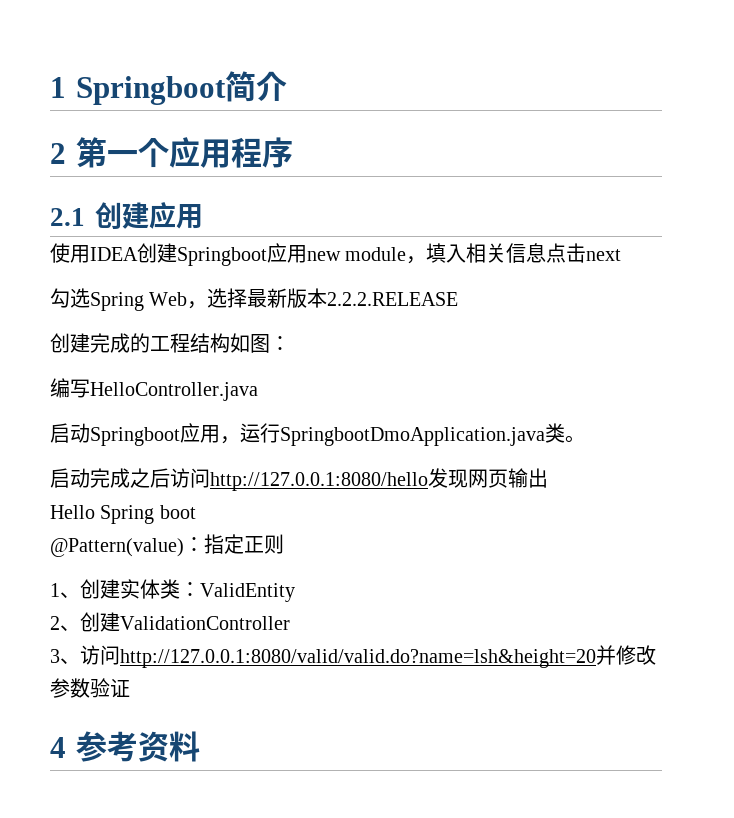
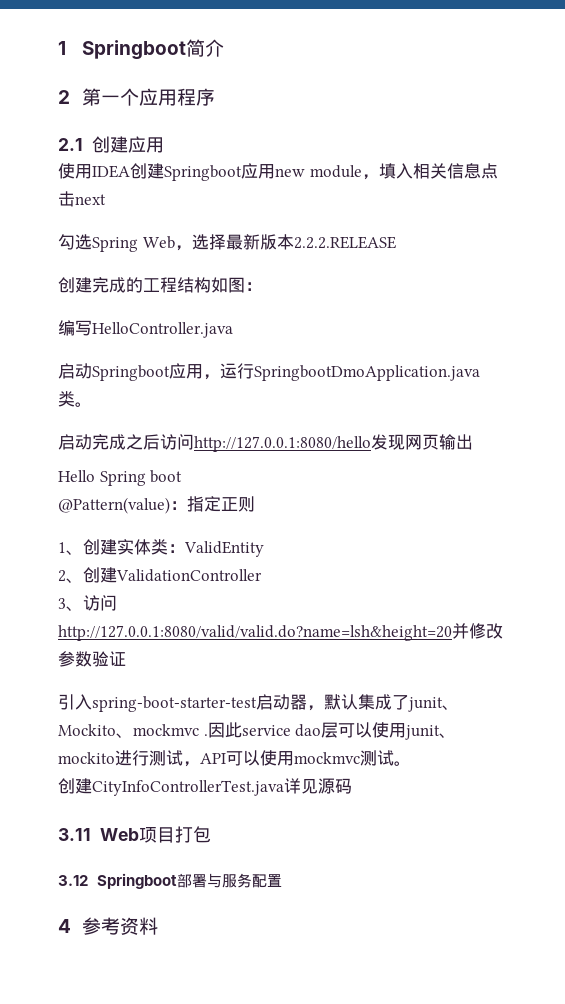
(130, 688) none -> [58,694,459,712] [58,722,457,740] [58,750,411,767] [58,778,352,796] [58,826,211,843] [58,873,282,889] // 引入spring-boot-starter-test启动器，默认集成了junit、Mockito、mockmvc .因此service dao层可以使用junit、mockito进行测试，API可以使用mockmvc测试。 // 创建CityInfoControllerTest.java详见源码 // 3.11 Web项目打包 // 3.12 Springboot部署与服务配置

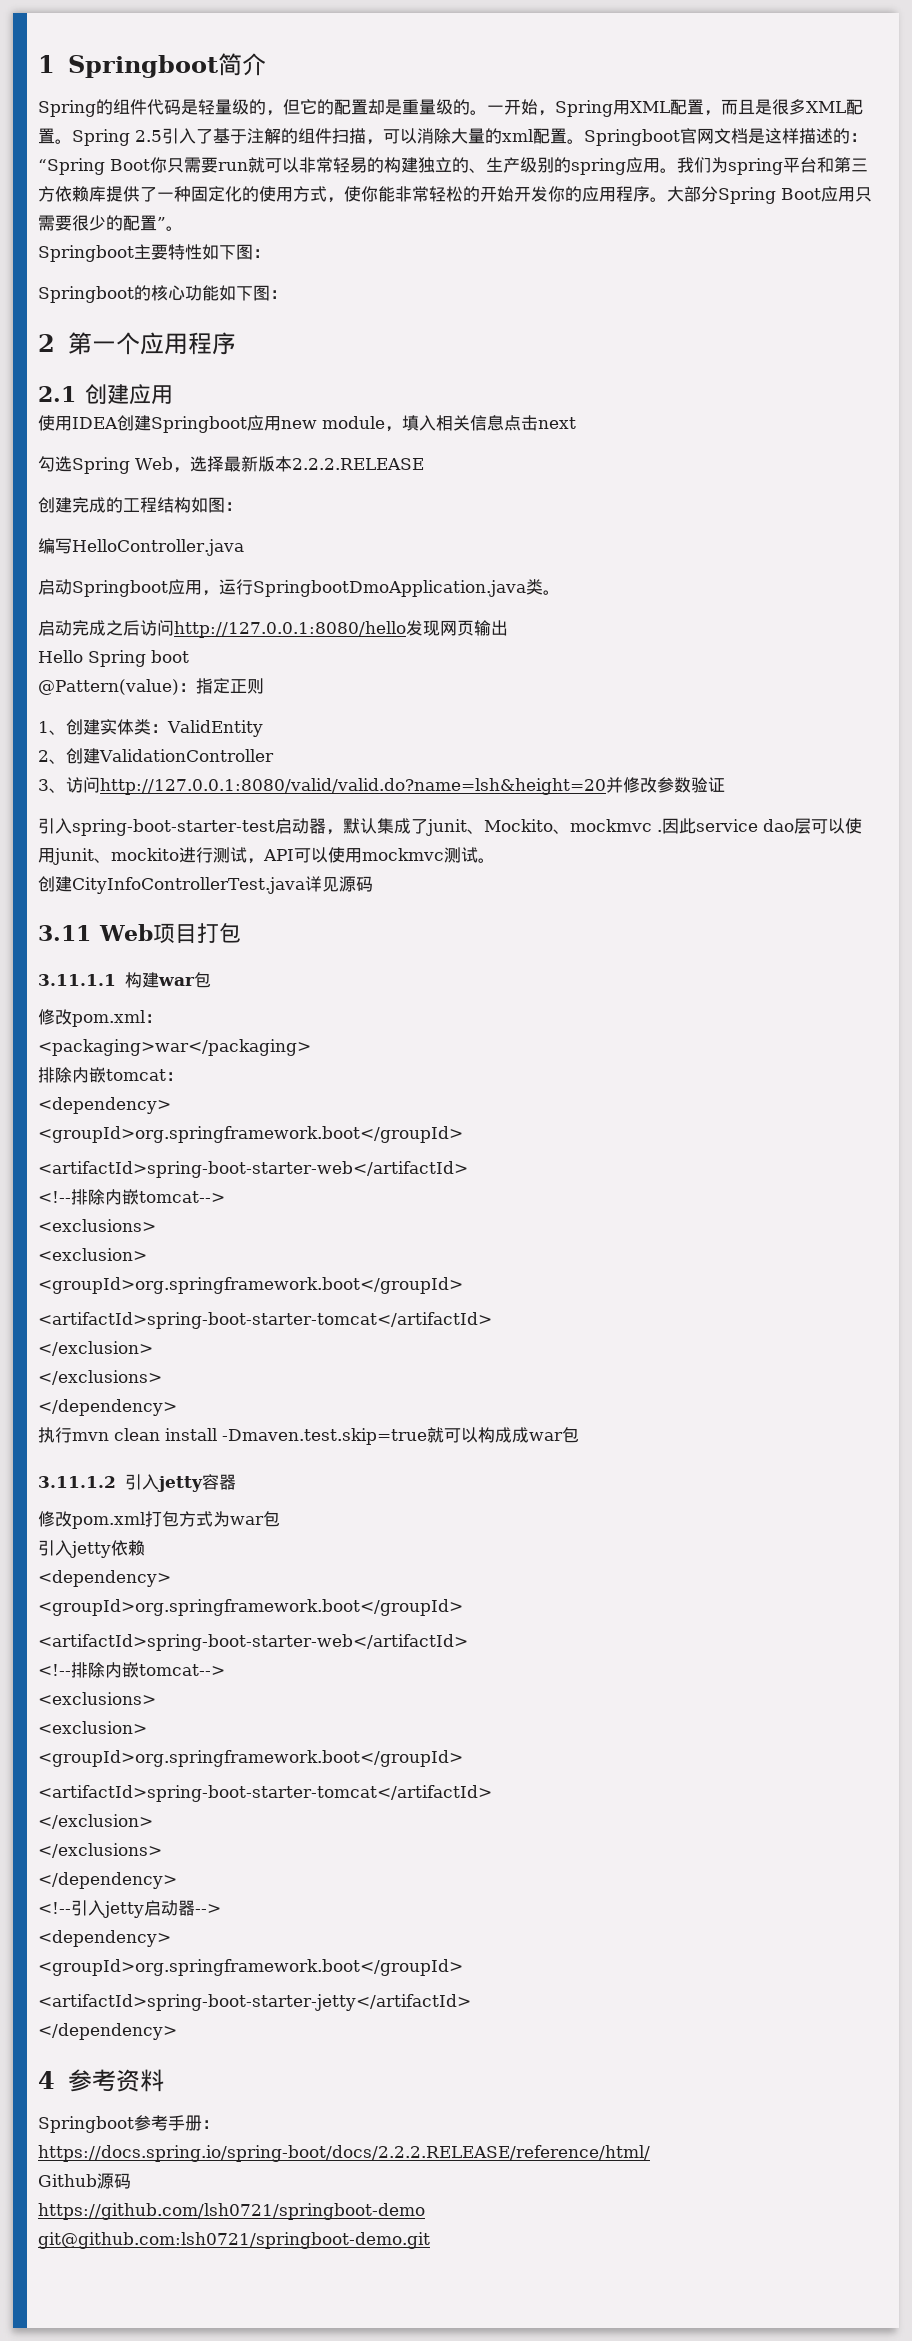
(224, 48) none -> [38,99,863,117] [38,128,867,146] [38,157,868,175] [38,186,872,204] [38,215,183,231] [38,244,270,262] [38,285,287,303] // Spring的组件代码是轻量级的，但它的配置却是重量级的。一开始，Spring用XML配置，而且是很多XML配置。Spring 2.5引入了基于注解的组件扫描，可以消除大量的xml配置。Springboot官网文档是这样描述的：“Spring Boot你只需要run就可以非常轻易的构建独立的、生产级别的spring应用。我们为spring平台和第三方依赖库提供了一种固定化的使用方式，使你能非常轻松的开始开发你的应用程序。大部分Spring Boot应用只需要很少的配置”。 // Springboot主要特性如下图： // Springboot的核心功能如下图：
[58,873,282,889] [58,917,158,935] 3.12 Springboot部署与服务配置 // 4参考资料 -> [38,972,211,988] [38,1009,162,1027] [38,1039,311,1056] [38,1067,183,1083] [38,1097,171,1114] [38,1126,463,1143] [38,1161,468,1178] [38,1189,225,1205] [38,1219,156,1232] [38,1248,147,1261] [38,1277,463,1294] [38,1312,492,1329] [38,1341,153,1356] [38,1370,162,1385] [38,1399,177,1416] [38,1427,579,1445] [38,1474,236,1492] [38,1511,280,1529] [38,1540,145,1558] [38,1570,171,1587] [38,1599,463,1616] [38,1634,468,1651] [38,1662,225,1678] [38,1692,156,1705] [38,1721,147,1734] [38,1750,463,1767] [38,1785,492,1802] [38,1814,153,1829] [38,1843,162,1858] [38,1872,177,1889] [38,1900,221,1918] [38,1930,171,1947] [38,1959,463,1976] [38,1994,471,2011] [38,2023,177,2040] [38,2069,165,2092] [38,2115,219,2133] [38,2145,650,2162] [38,2173,131,2189] [38,2203,425,2220] [38,2232,430,2249] 3.11.1.1构建war包 // 修改pom.xml： // <packaging>war</packaging> // 排除内嵌tomcat： // <dependency> // <groupId>org.springframework.boot</groupId> // <artifactId>spring-boot-starter-web</artifactId> // <!--排除内嵌tomcat--> // <exclusions> // <exclusion> // <groupId>org.springframework.boot</groupId> // <artifactId>spring-boot-starter-tomcat</artifactId> // </exclusion> // </exclusions> // </dependency> // 执行mvn clean install -Dmaven.test.skip=true就可以构成成war包 // 3.11.1.2引入jetty容器 // 修改pom.xml打包方式为war包 // 引入jetty依赖 // <dependency> // <groupId>org.springframework.boot</groupId> // <artifactId>spring-boot-starter-web</artifactId> // <!--排除内嵌tomcat--> // <exclusions> // <exclusion> // <groupId>org.springframework.boot</groupId> // <artifactId>spring-boot-starter-tomcat</artifactId> // </exclusion> // </exclusions> // </dependency> // <!--引入jetty启动器--> // <dependency> // <groupId>org.springframework.boot</groupId> // <artifactId>spring-boot-starter-jetty</artifactId> // </dependency> // 4参考资料 // Springboot参考手册： // https://docs.spring.io/spring-boot/docs/2.2.2.RELEASE/reference/html/ // Github源码 // https://github.com/lsh0721/springboot-demo // git@github.com:lsh0721/springboot-demo.git

